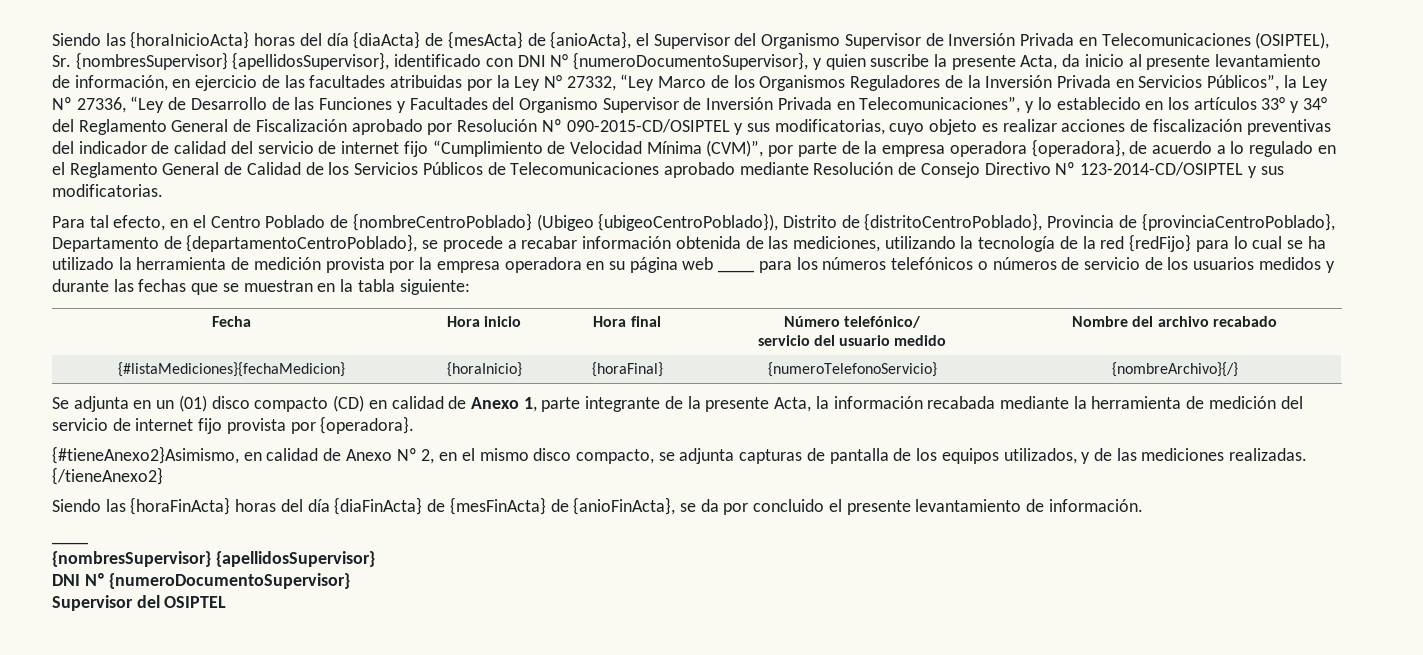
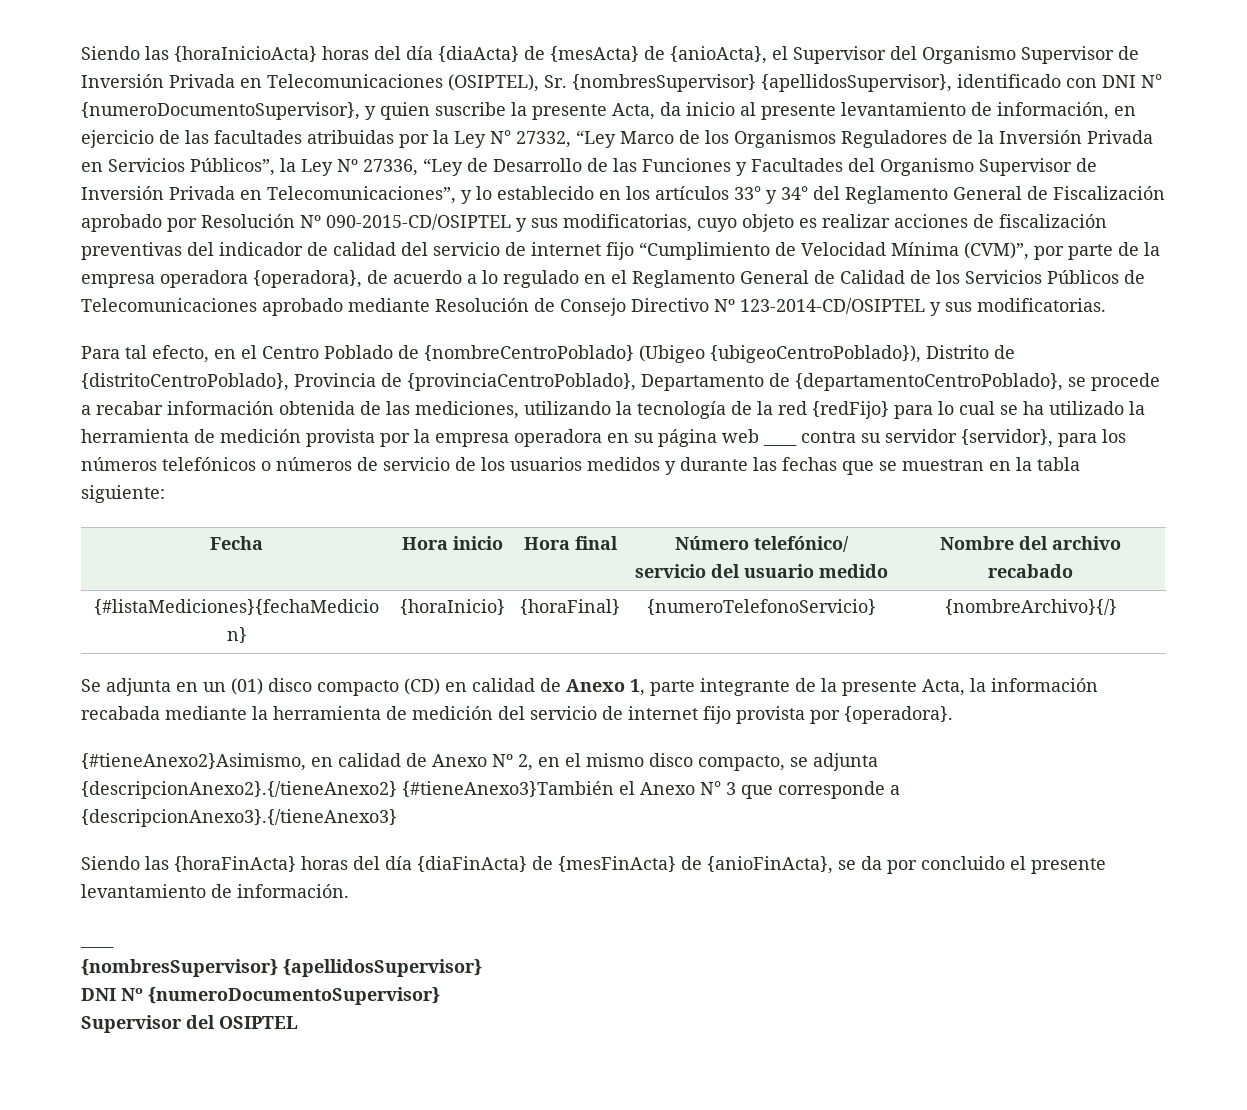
(755, 271) none -> [801,429,1053,447] contra su servidor {servidor},
[739,448,1308,464] [52,467,163,485] capturas de pantalla de los equipos utilizados, y de las mediciones realizadas. {/tieneAnexo2} -> [81,781,900,799] [81,809,397,827] {descripcionAnexo2}.{/tieneAnexo2} {#tieneAnexo3}También el Anexo N° 3 que corresponde a {descripcionAnexo3}.{/tieneAnexo3}

